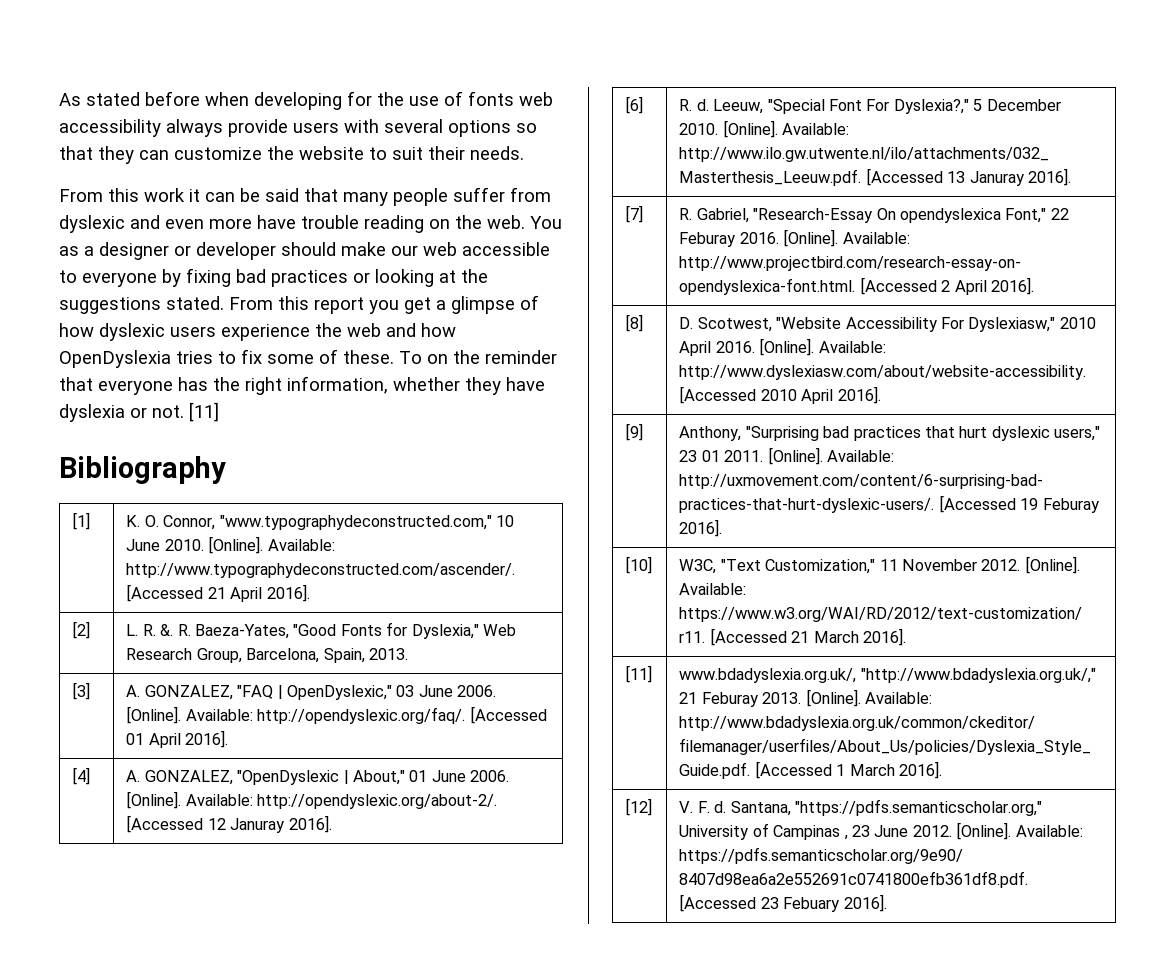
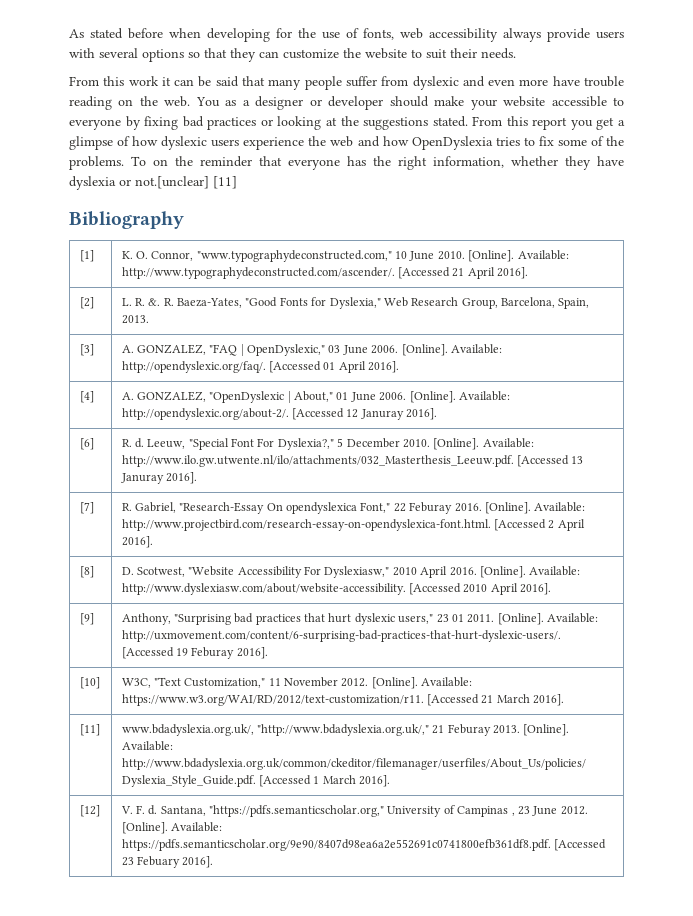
[468,91,514,106] fonts -> [363,28,394,40] fonts,
[391,242,457,256] our web -> [470,96,546,110] your website
[343,350,394,364] these. -> [606,136,624,146] [69,156,124,170] the problems.
[152,405,184,418] not. -> [135,176,209,189] not.[unclear]

